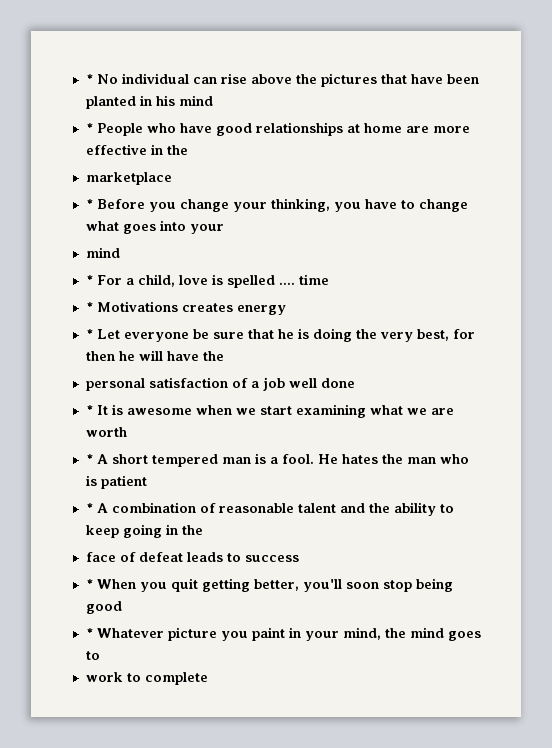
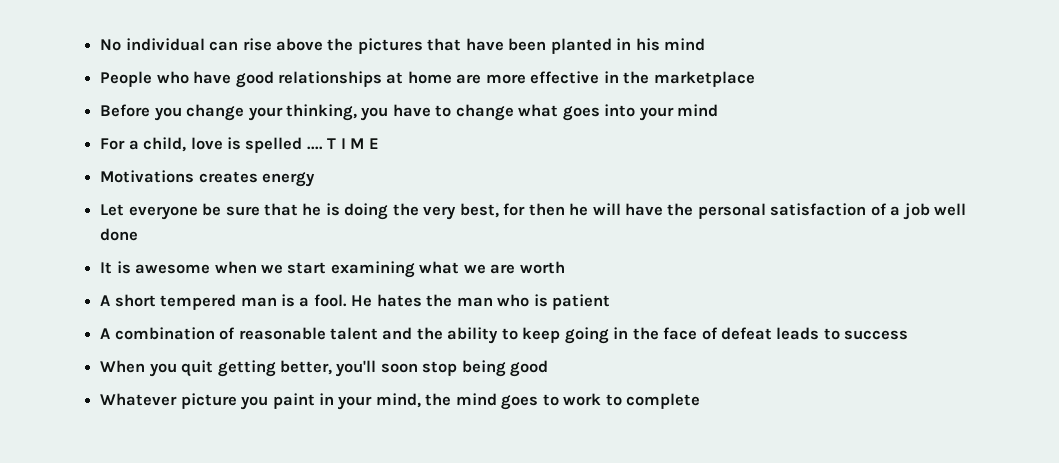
[85,74,93,84] * -> (100, 45) none
[85,123,93,133] * -> (706, 44) none
(188, 150) // -> (650, 77) none
[85,199,93,209] * -> (755, 79) none
[85,247,120,258] [85,275,93,285] // mind // * -> [677,104,719,117] mind //
[298,274,329,285] [85,302,93,312] time // * -> [327,138,379,149] T I M E //
[85,329,93,339] * -> (316, 179) none
(224, 356) // -> (694, 209) none
[85,405,93,415] * -> (139, 234) none
[85,454,93,464] * -> (565, 267) none
[85,503,93,513] * -> (611, 302) none
(203, 530) // -> (659, 333) none
[85,579,93,589] * -> (909, 335) none
[85,628,93,638] * -> (549, 368) none
(100, 655) // -> (559, 400) none

